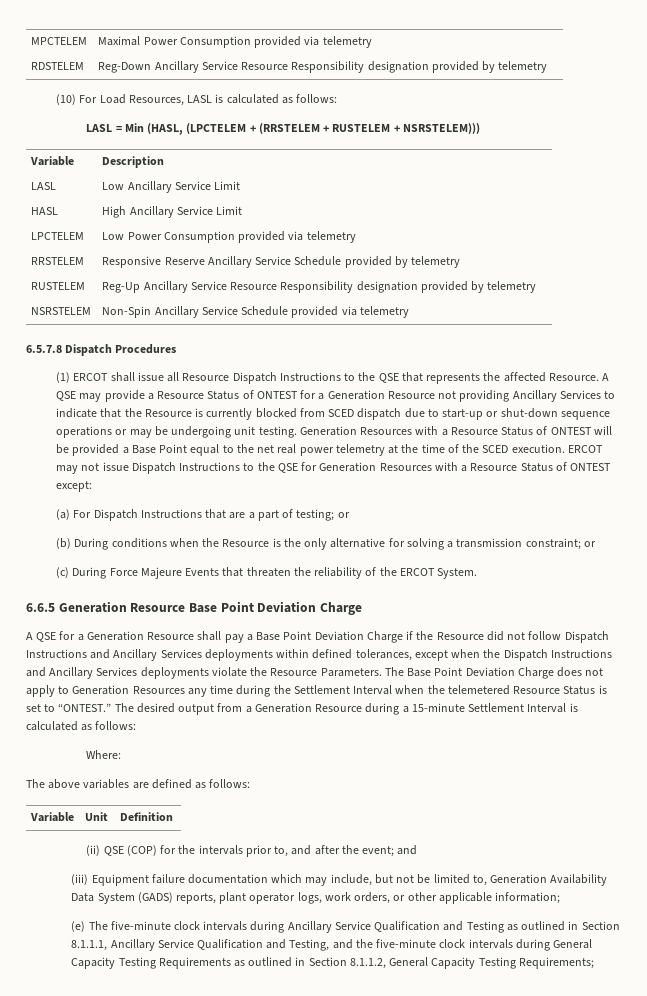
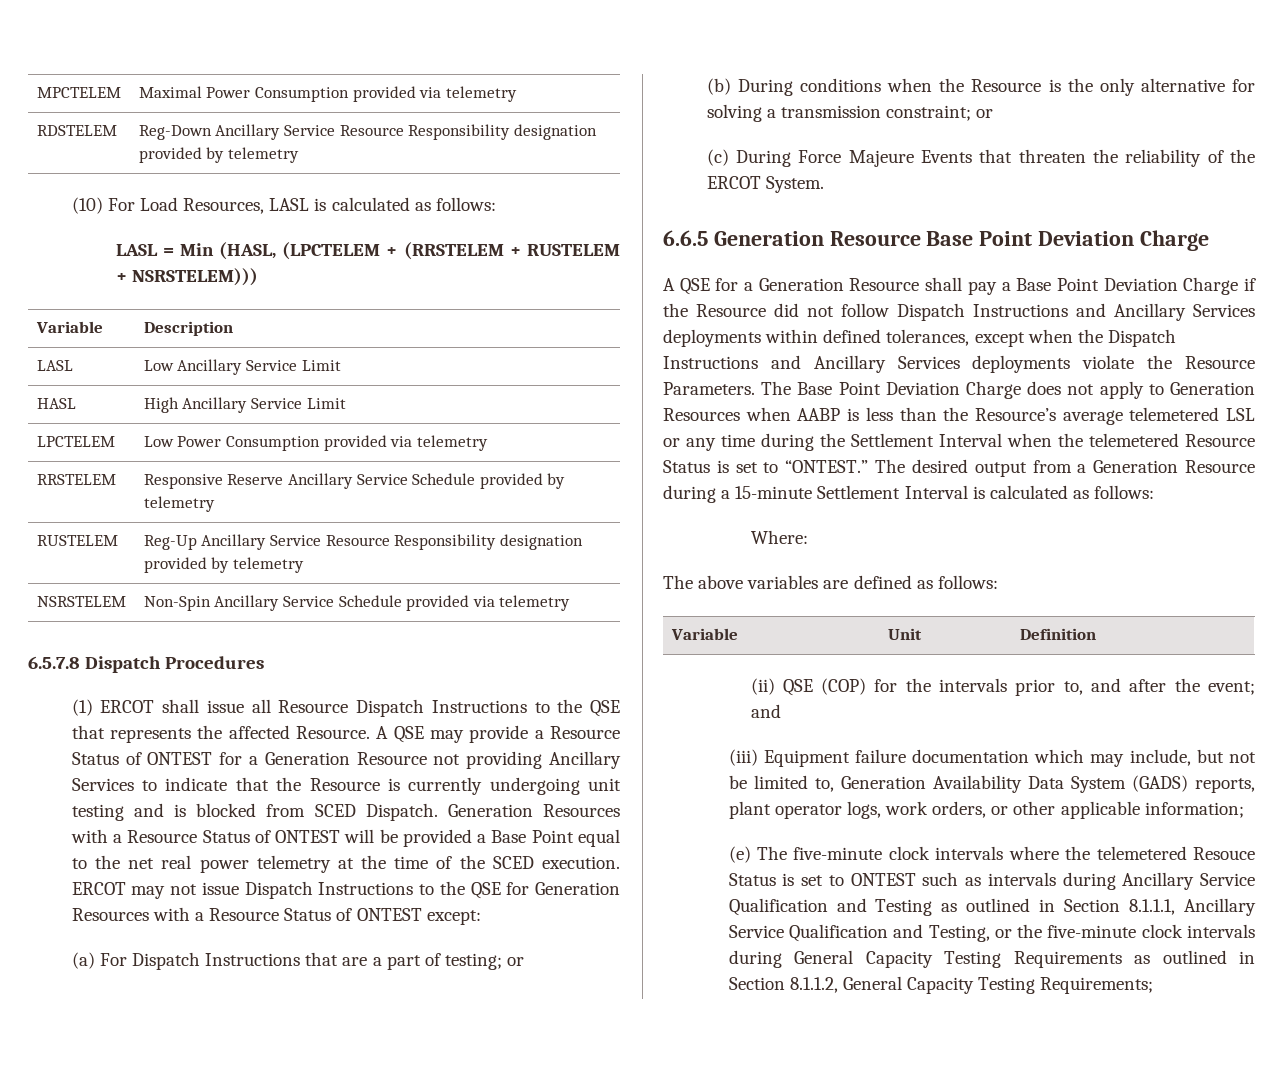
[255,408,610,420] [56,426,297,438] blocked from SCED dispatch due to start-up or shut-down sequence operations or may be undergoing unit testing. -> [489,777,621,795] [71,803,438,821] undergoing unit testing and is blocked from SCED Dispatch.
(185, 690) none -> [745,407,1255,425] [663,438,680,447] when AABP is less than the Resource’s average telemetered LSL or
(248, 926) none -> [1008,846,1255,860] [728,872,1056,886] where the telemetered Resouce Status is set to ONTEST such as intervals
[332,939,353,949] and -> [994,929,1012,938] or

